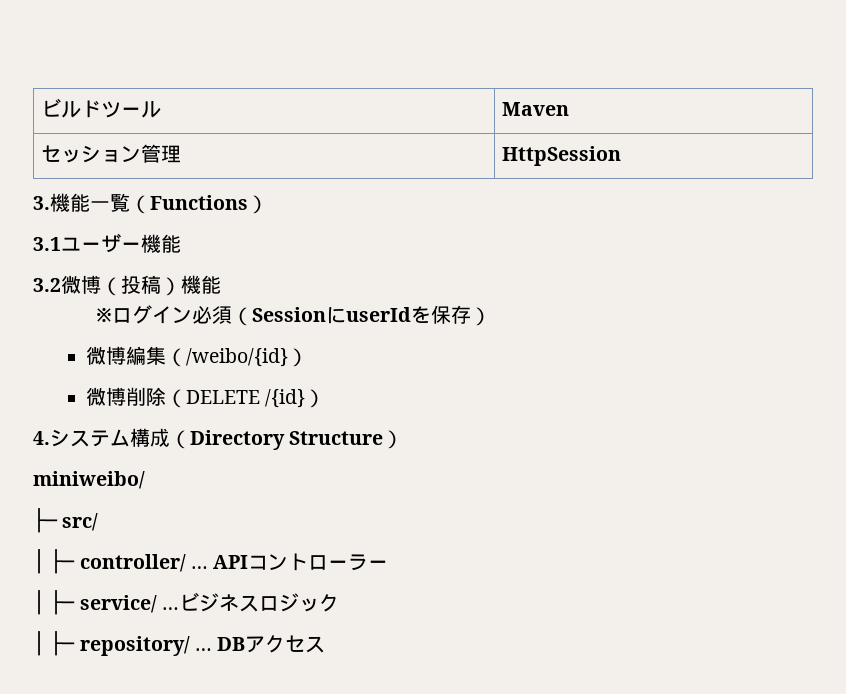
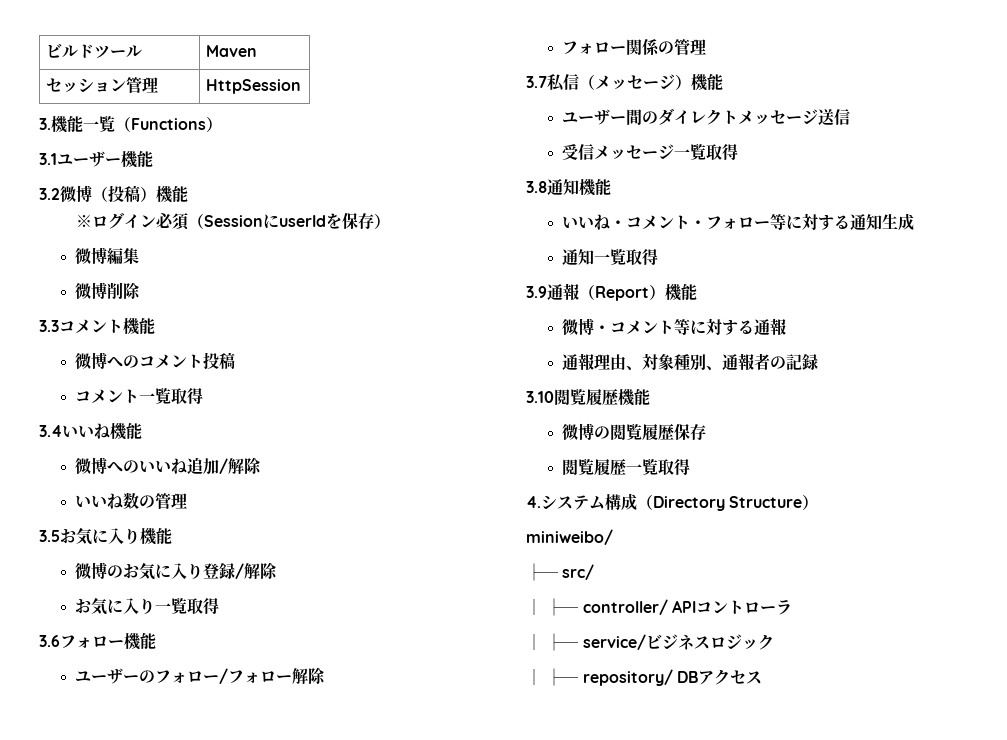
[165,348,308,367] （/weibo/{id}） -> (139, 255) none
[165,389,326,408] （DELETE /{id}） -> [39,318,155,335] [74,352,235,370] [74,387,203,404] [39,423,142,440] [74,457,261,475] [74,492,187,510] [39,527,172,545] [74,562,277,580] [74,597,219,615] [39,633,156,650] [74,667,325,684] [561,39,706,56] [526,74,723,92] [561,108,850,126] [561,143,738,160] [526,179,611,196] [561,213,914,231] [561,248,658,266] [526,283,697,301] [561,318,786,336] [561,353,818,371] [526,388,650,406] [561,423,706,441] [561,458,690,476] // 3.3コメント機能 // 微博へのコメント投稿 // コメント一覧取得 // 3.4いいね機能 // 微博へのいいね追加/解除 // いいね数の管理 // 3.5お気に入り機能 // 微博のお気に入り登録/解除 // お気に入り一覧取得 // 3.6フォロー機能 // ユーザーのフォロー/フォロー解除 // フォロー関係の管理 // 3.7私信（メッセージ）機能 // ユーザー間のダイレクトメッセージ送信 // 受信メッセージ一覧取得 // 3.8通知機能 // いいね・コメント・フォロー等に対する通知生成 // 通知一覧取得 // 3.9通報（Report）機能 // 微博・コメント等に対する通報 // 通報理由、対象種別、通報者の記録 // 3.10閲覧履歴機能 // 微博の閲覧履歴保存 // 閲覧履歴一覧取得
[190,566,208,569] … -> (668, 607) none
[368,560,389,569] ー -> (792, 607) none
[161,607,179,610] … -> (646, 642) none
[194,648,212,651] … -> (673, 677) none

